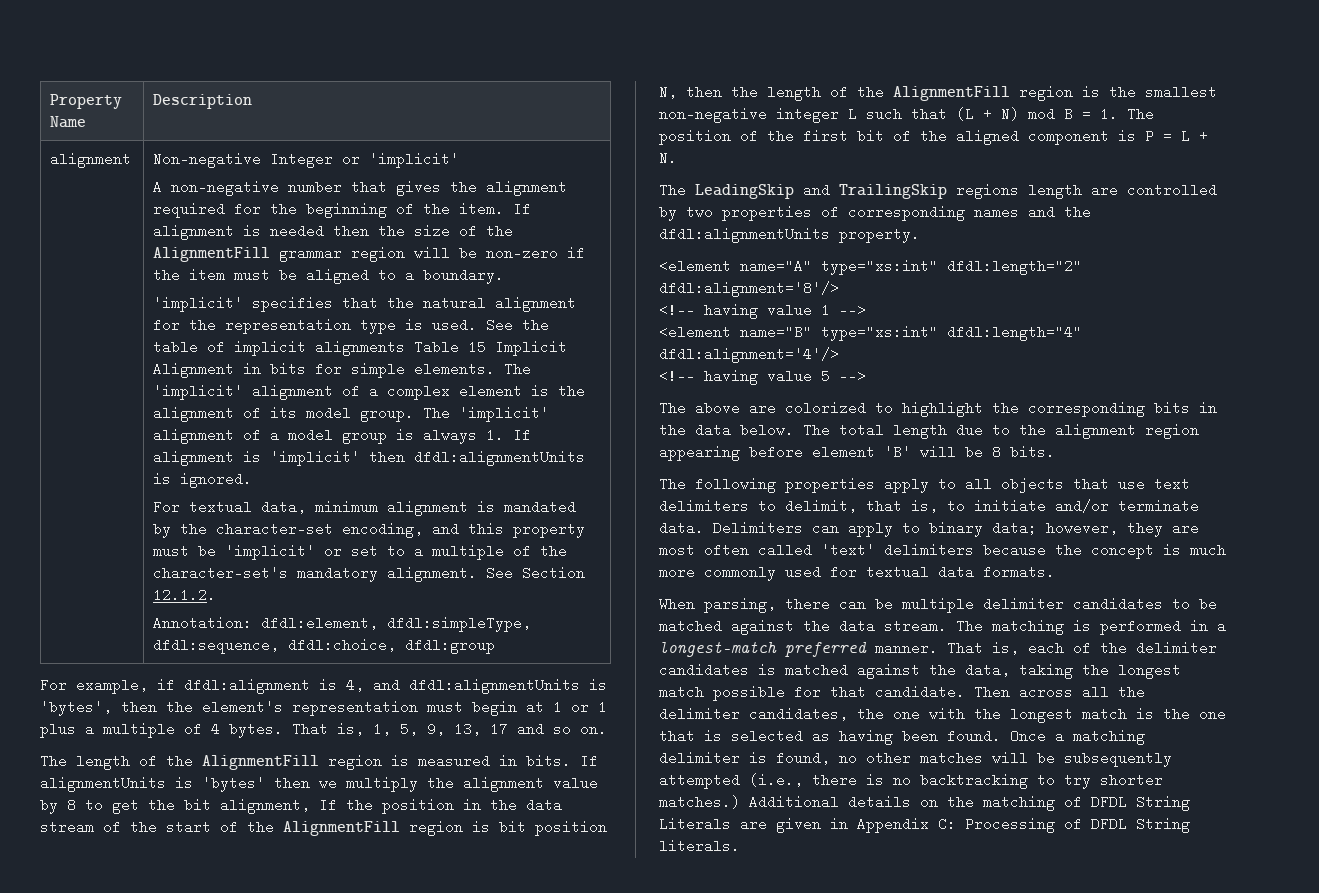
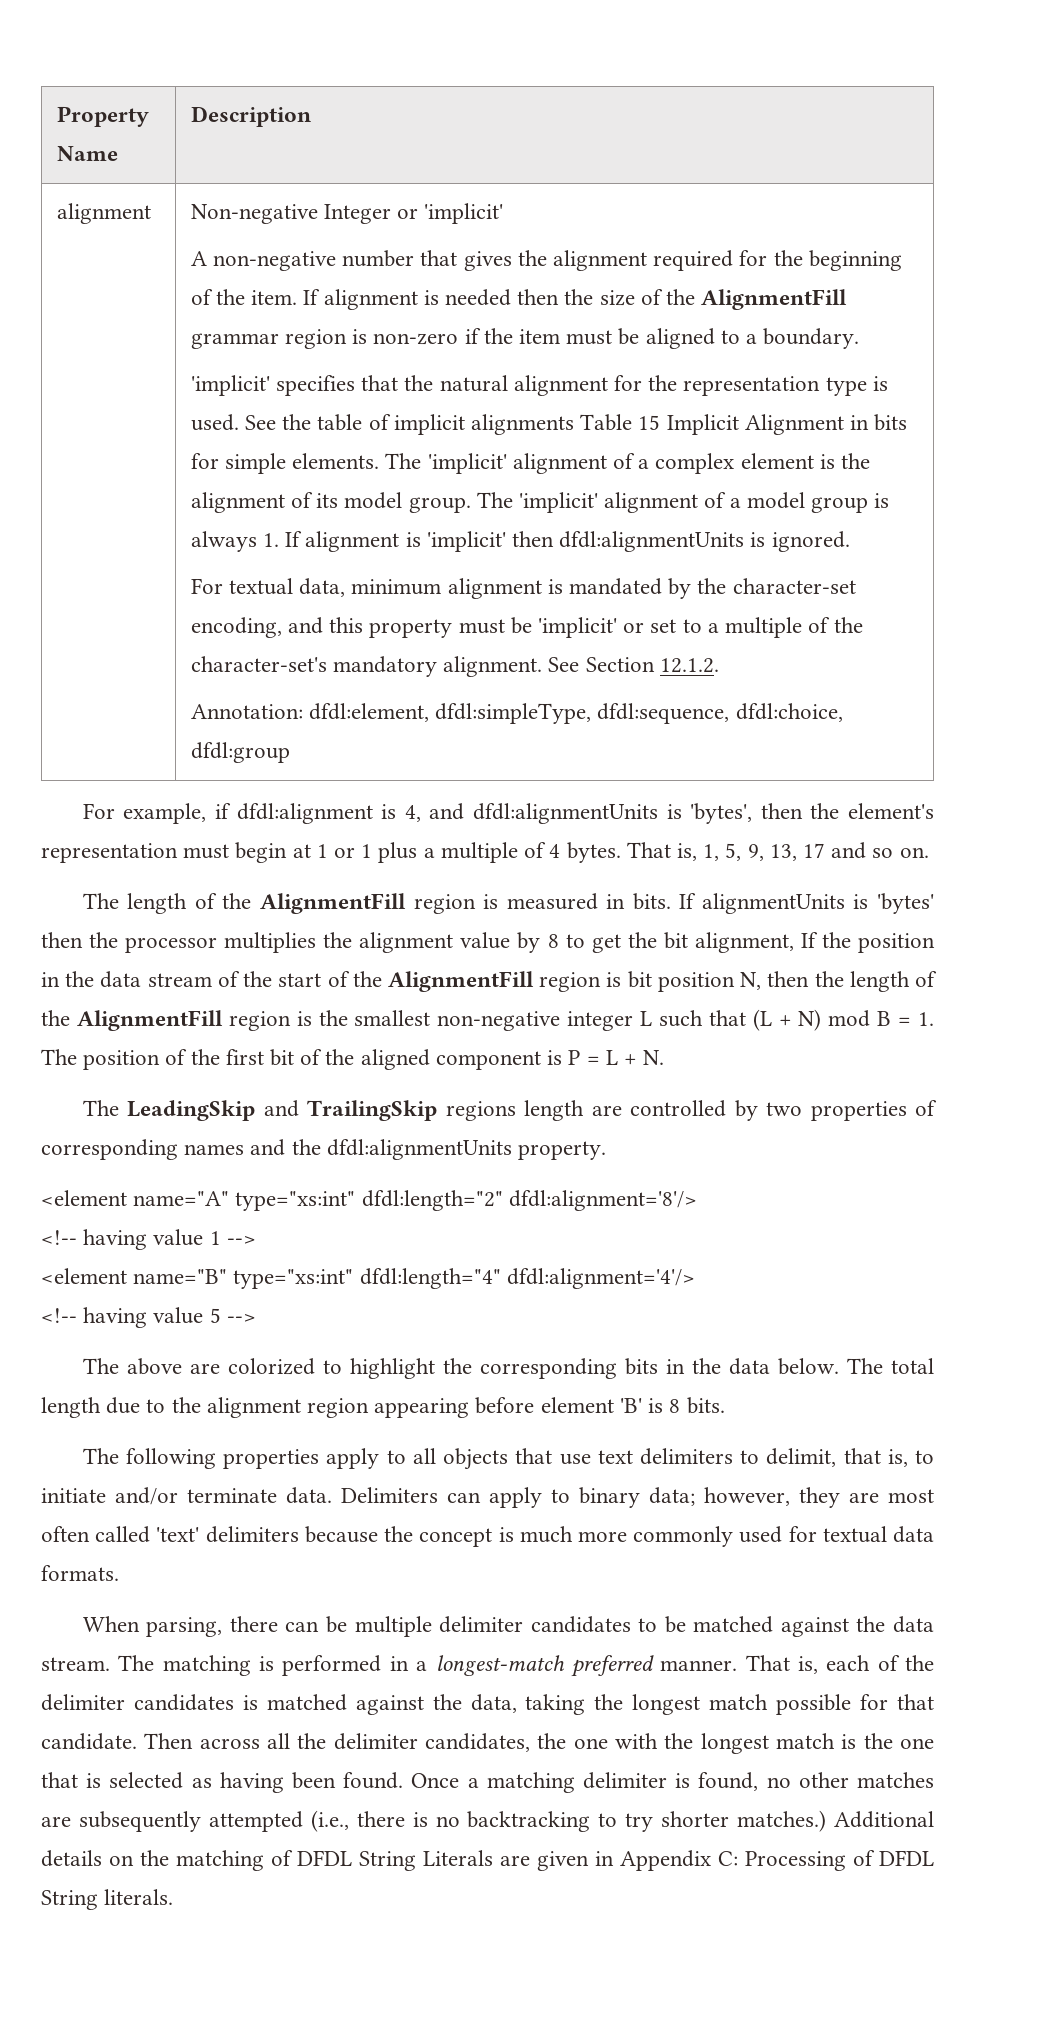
[414,246,478,260] will be -> [352,329,368,344] is
[319,776,418,792] we multiply -> [89,932,317,953] the processor multiplies
[920,445,983,459] will be -> [648,1398,664,1413] is
[992,751,1055,765] will be -> [41,1816,71,1827] are

